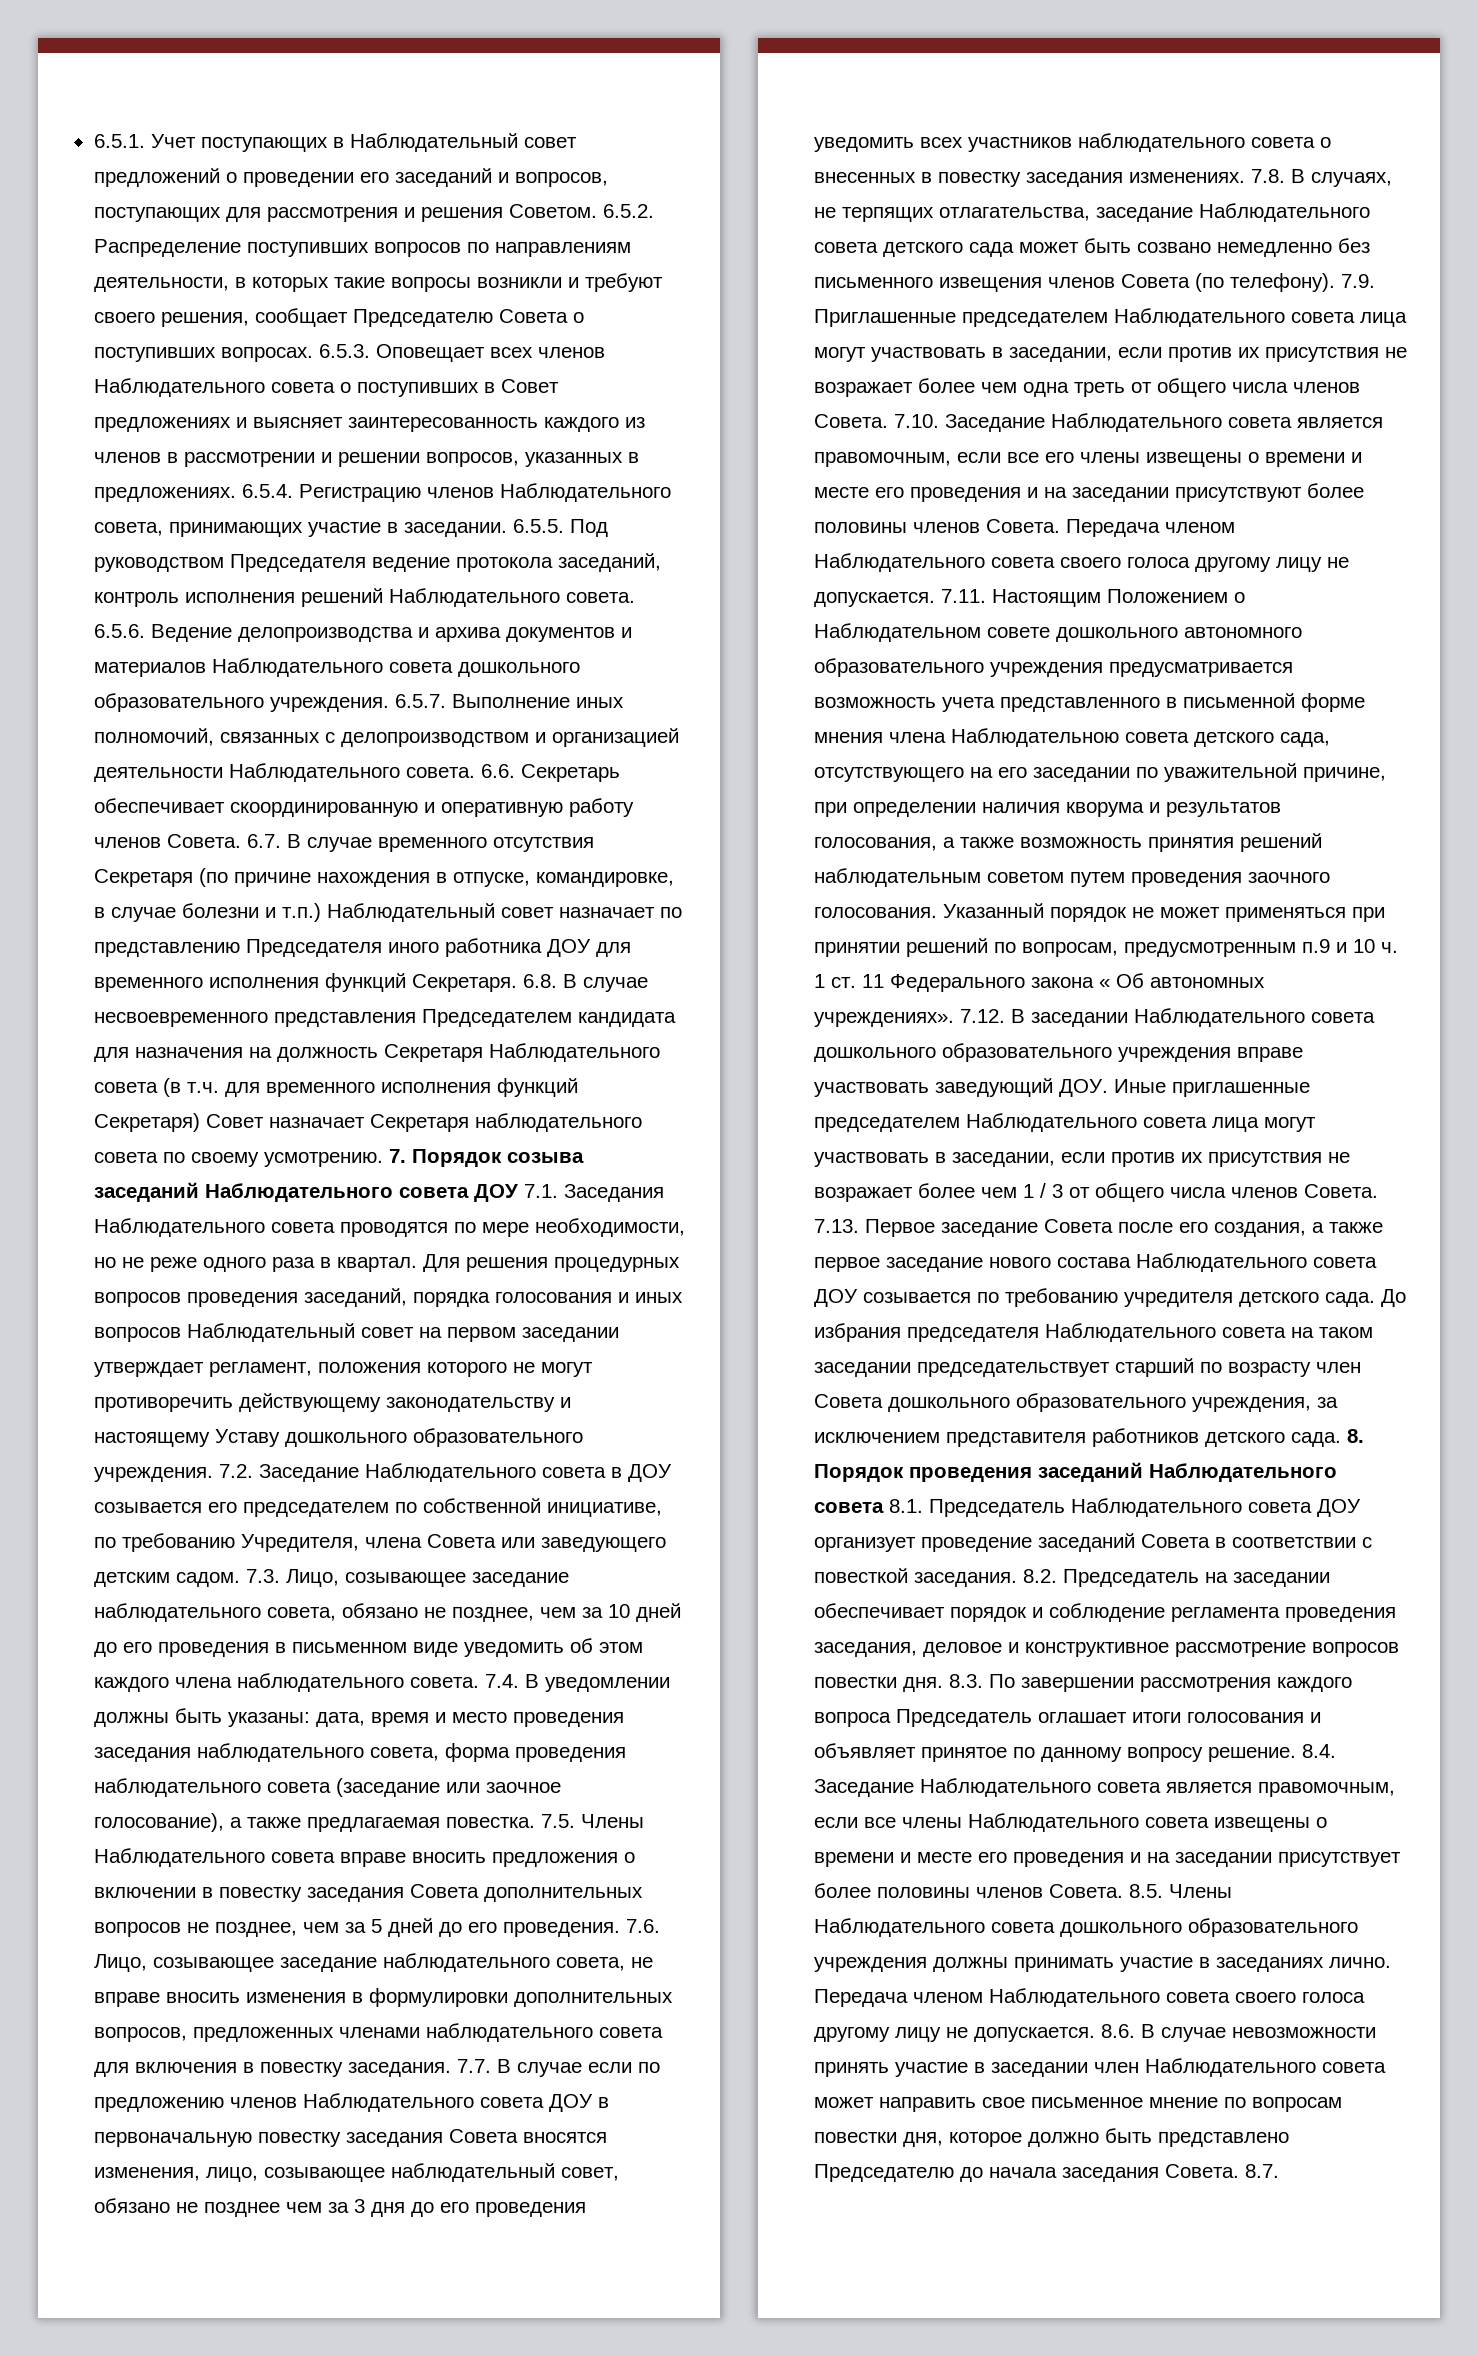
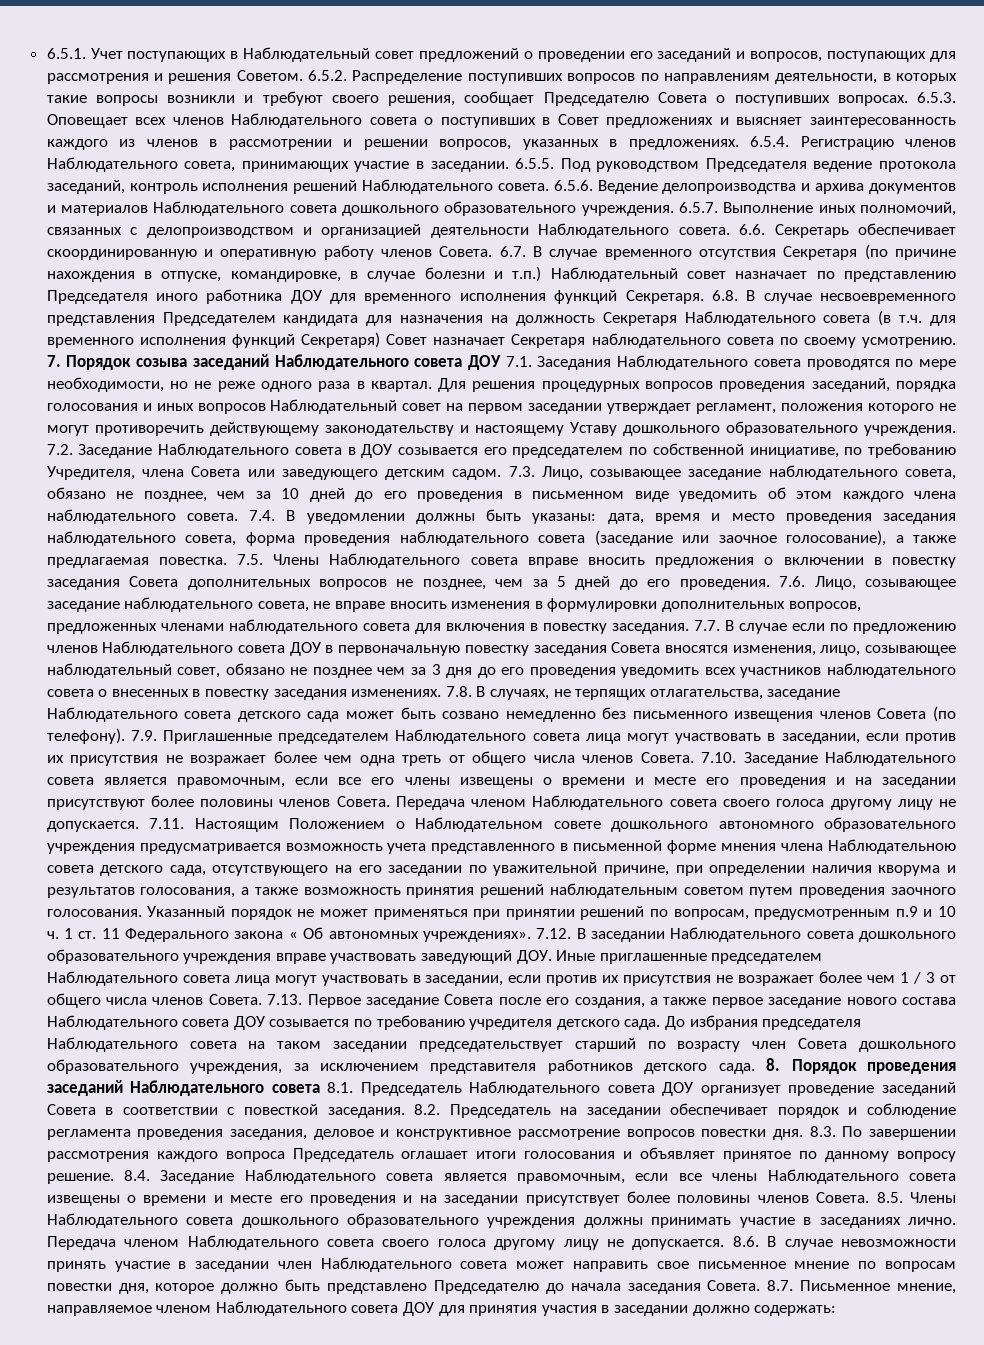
(1279, 2171) none -> [800,1280,956,1294] [46,1301,837,1316] Письменное мнение, направляемое членом Наблюдательного совета ДОУ для принятия участия в заседании должно содержать:

